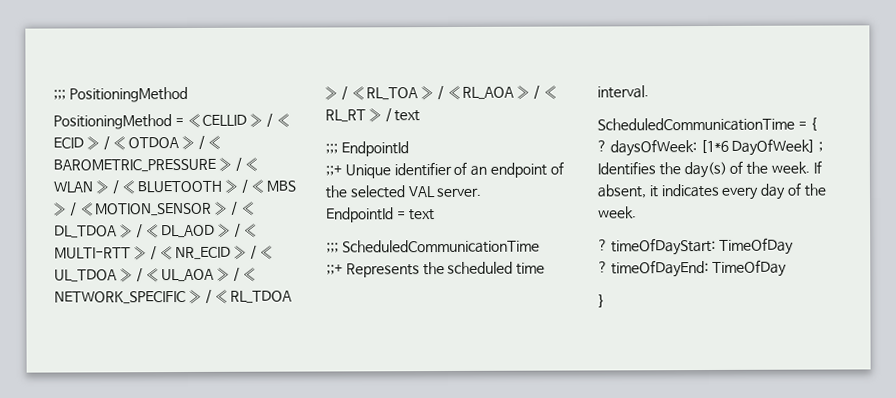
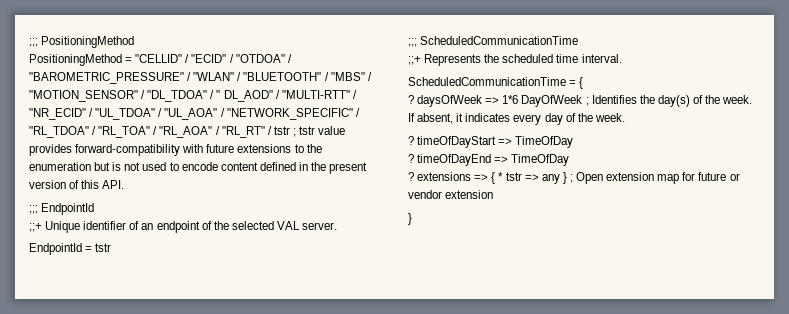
[186,113,290,129] [53,135,222,151] [53,157,259,173] [53,179,297,195] [54,201,255,217] [54,223,258,239] [54,245,274,261] [54,267,257,283] [54,289,293,305] [325,85,557,101] [325,108,421,123] « CELLID » / « ECID » / « OTDOA » / « BAROMETRIC_PRESSURE » / « WLAN » / « BLUETOOTH » / « MBS » / « MOTION_SENSOR » / « DL_TDOA » / « DL_AOD » / « MULTI-RTT » / « NR_ECID » / « UL_TDOA » / « UL_AOA » / « NETWORK_SPECIFIC » / « RL_TDOA » / « RL_TOA » / « RL_AOA » / « RL_RT » / text -> [135,54,292,63] [29,72,372,84] [29,90,357,102] [29,108,360,120] [29,126,346,138] [29,144,322,156] [29,162,368,174] [29,180,125,189] "CELLID" / "ECID" / "OTDOA" / "BAROMETRIC_PRESSURE" / "WLAN" / "BLUETOOTH" / "MBS" / "MOTION_SENSOR" / "DL_TDOA" / " DL_AOD" / "MULTI-RTT" / "NR_ECID" / "UL_TDOA" / "UL_AOA" / "NETWORK_SPECIFIC" / "RL_TDOA" / "RL_TOA" / "RL_AOA" / "RL_RT" / tstr ; tstr value provides forward-compatibility with future extensions to the enumeration but is not used to encode content defined in the present version of this API.
[408,209,435,221] text -> [95,243,112,252] tstr
[609,138,816,157] daysOfWeek: [1*6 DayOfWeek] -> [417,95,583,107] daysOfWeek => 1*6 DayOfWeek
[610,237,794,256] [598,259,787,278] timeOfDayStart: TimeOfDay // ? timeOfDayEnd: TimeOfDay -> [417,136,574,148] [408,154,570,166] [408,172,740,184] [408,190,494,199] timeOfDayStart => TimeOfDay // ? timeOfDayEnd => TimeOfDay // ? extensions => { * tstr => any } ; Open extension map for future or vendor extension

